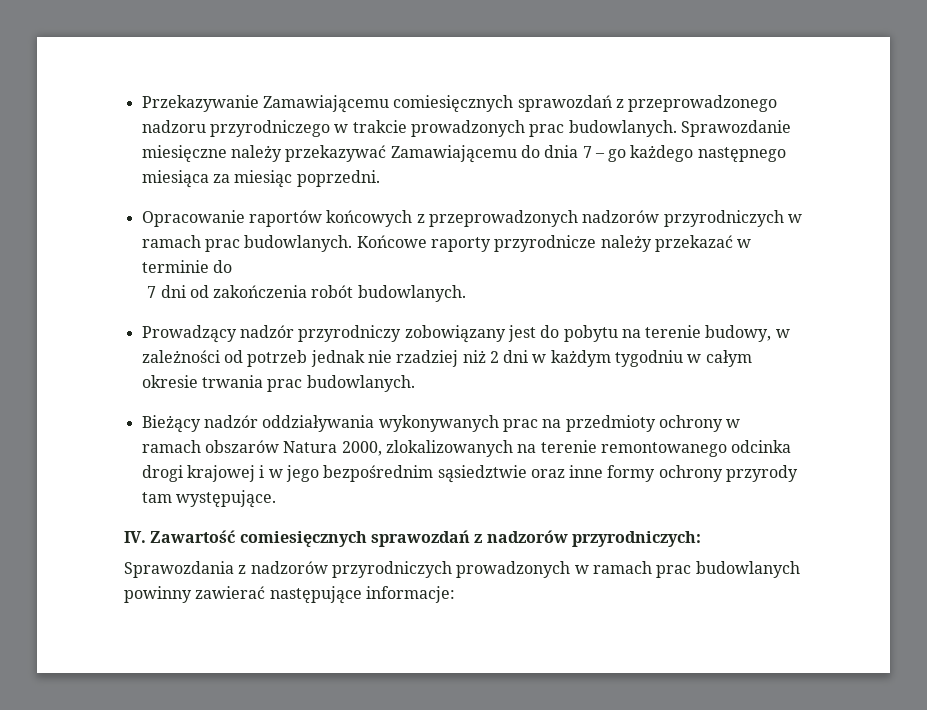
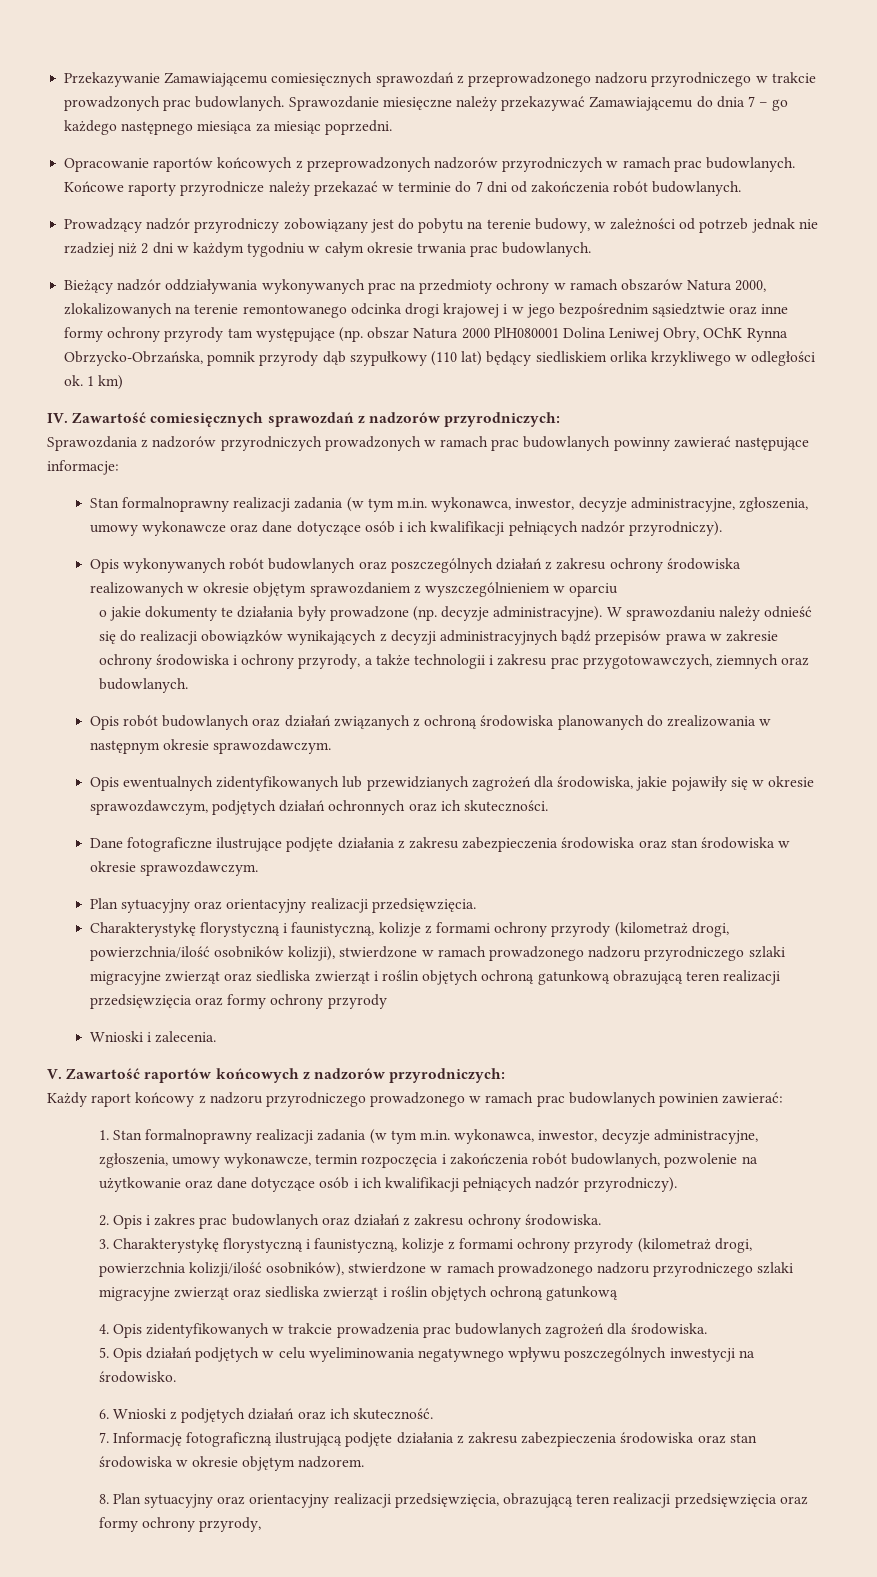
(232, 266) // -> (472, 187) none
[175,490,276,508] występujące. -> [255,327,788,342] [64,351,816,366] [64,375,124,390] występujące (np. obszar Natura 2000 PlH080001 Dolina Leniwej Obry, OChK Rynna Obrzycko-Obrzańska, pomnik przyrody dąb szypułkowy (110 lat) będący siedliskiem orlika krzykliwego w odległości ok. 1 km)
(455, 594) none -> [89,497,808,512] [89,521,722,536] [89,558,741,573] [89,582,619,597] [98,606,813,621] [98,630,778,645] [98,654,810,669] [98,678,188,693] [89,715,772,730] [89,739,332,754] [89,776,815,791] [89,800,549,815] [89,837,791,852] [89,861,259,876] [89,898,476,913] [89,922,729,937] [89,946,785,961] [89,970,781,985] [89,994,387,1009] [89,1031,217,1043] [47,1068,506,1083] [47,1092,784,1107] [98,1129,758,1144] [98,1153,758,1168] [98,1177,677,1192] [98,1214,601,1229] [98,1238,752,1253] [98,1262,794,1277] [98,1286,619,1301] [98,1323,707,1338] [98,1347,755,1362] [98,1371,176,1383] [98,1408,433,1423] [98,1432,757,1447] [98,1456,365,1471] [98,1493,808,1508] [98,1517,262,1532] // Stan formalnoprawny realizacji zadania (w tym m.in. wykonawca, inwestor, decyzje administracyjne, zgłoszenia, umowy wykonawcze oraz dane dotyczące osób i ich kwalifikacji pełniących nadzór przyrodniczy). // Opis wykonywanych robót budowlanych oraz poszczególnych działań z zakresu ochrony środowiska realizowanych w okresie objętym sprawozdaniem z wyszczególnieniem w oparciu // o jakie dokumenty te działania były prowadzone (np. decyzje administracyjne). W sprawozdaniu należy odnieść się do realizacji obowiązków wynikających z decyzji administracyjnych bądź przepisów prawa w zakresie ochrony środowiska i ochrony przyrody, a także technologii i zakresu prac przygotowawczych, ziemnych oraz budowlanych. // Opis robót budowlanych oraz działań związanych z ochroną środowiska planowanych do zrealizowania w następnym okresie sprawozdawczym. // Opis ewentualnych zidentyfikowanych lub przewidzianych zagrożeń dla środowiska, jakie pojawiły się w okresie sprawozdawczym, podjętych działań ochronnych oraz ich skuteczności. // Dane fotograficzne ilustrujące podjęte działania z zakresu zabezpieczenia środowiska oraz stan środowiska w okresie sprawozdawczym. // Plan sytuacyjny oraz orientacyjny realizacji przedsięwzięcia. // Charakterystykę florystyczną i faunistyczną, kolizje z formami ochrony przyrody (kilometraż drogi, powierzchnia/ilość osobników kolizji), stwierdzone w ramach prowadzonego nadzoru przyrodniczego szlaki migracyjne zwierząt oraz siedliska zwierząt i roślin objętych ochroną gatunkową obrazującą teren realizacji przedsięwzięcia oraz formy ochrony przyrody // Wnioski i zalecenia. // V. Zawartość raportów końcowych z nadzorów przyrodniczych: // Każdy raport końcowy z nadzoru przyrodniczego prowadzonego w ramach prac budowlanych powinien zawierać: // 1. Stan formalnoprawny realizacji zadania (w tym m.in. wykonawca, inwestor, decyzje administracyjne, zgłoszenia, umowy wykonawcze, termin rozpoczęcia i zakończenia robót budowlanych, pozwolenie na użytkowanie oraz dane dotyczące osób i ich kwalifikacji pełniących nadzór przyrodniczy). // 2. Opis i zakres prac budowlanych oraz działań z zakresu ochrony środowiska. // 3. Charakterystykę florystyczną i faunistyczną, kolizje z formami ochrony przyrody (kilometraż drogi, powierzchnia kolizji/ilość osobników), stwierdzone w ramach prowadzonego nadzoru przyrodniczego szlaki migracyjne zwierząt oraz siedliska zwierząt i roślin objętych ochroną gatunkową // 4. Opis zidentyfikowanych w trakcie prowadzenia prac budowlanych zagrożeń dla środowiska. // 5. Opis działań podjętych w celu wyeliminowania negatywnego wpływu poszczególnych inwestycji na środowisko. // 6. Wnioski z podjętych działań oraz ich skuteczność. // 7. Informację fotograficzną ilustrującą podjęte działania z zakresu zabezpieczenia środowiska oraz stan środowiska w okresie objętym nadzorem. // 8. Plan sytuacyjny oraz orientacyjny realizacji przedsięwzięcia, obrazującą teren realizacji przedsięwzięcia oraz formy ochrony przyrody,

